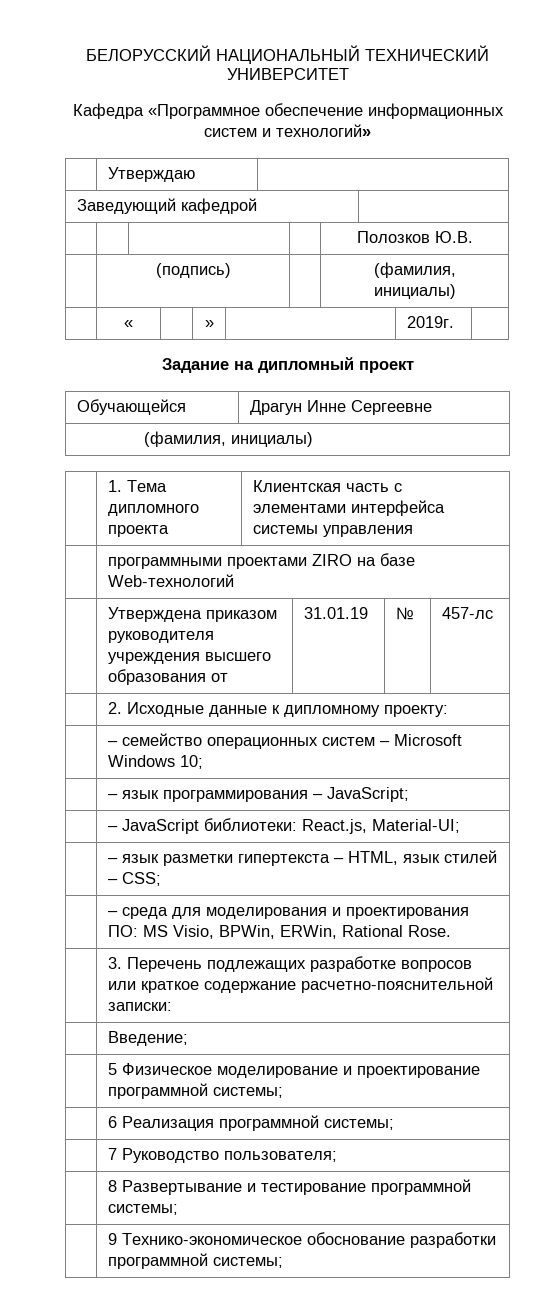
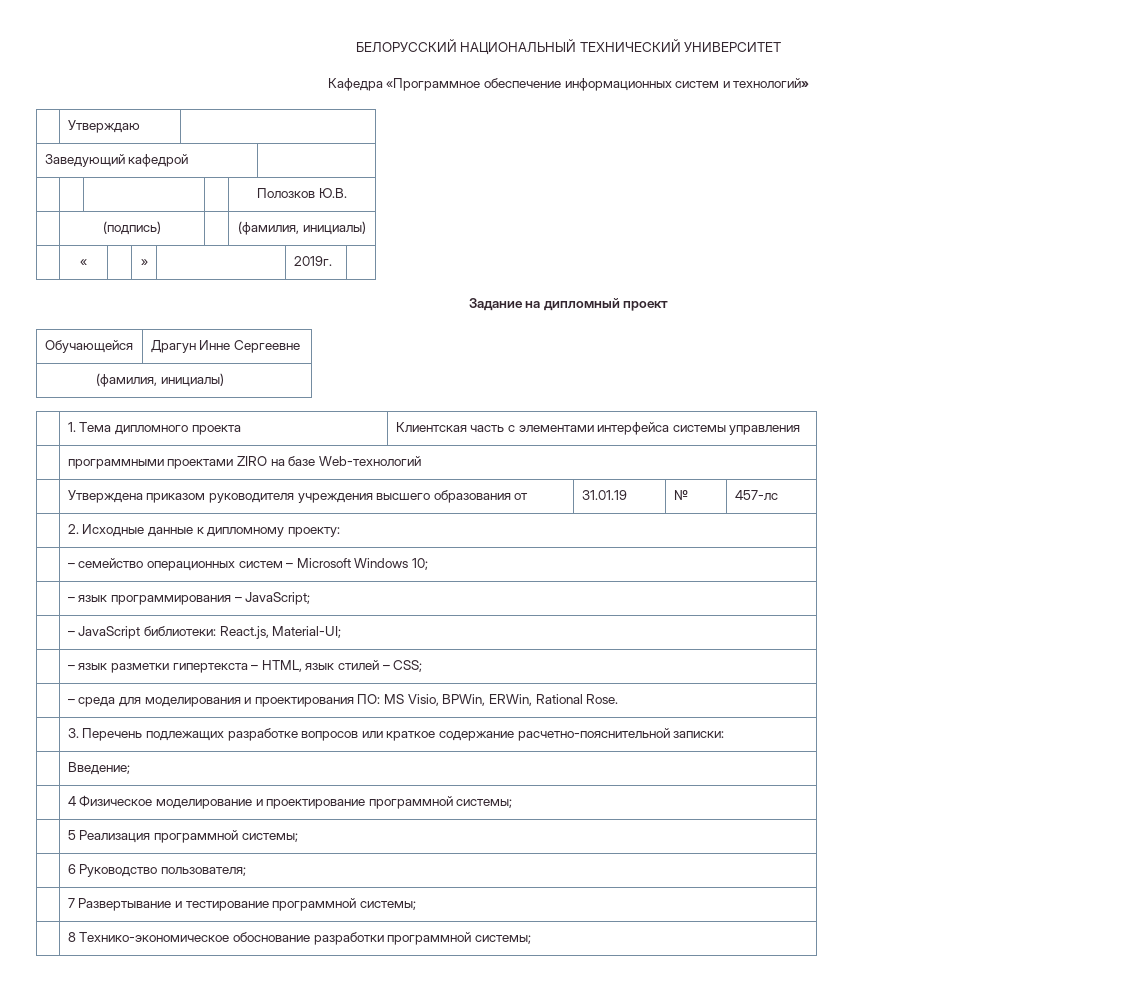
[107,1063,117,1075] 5 -> [67,796,76,806] 4
[107,1116,117,1128] 6 -> [67,830,76,840] 5
[107,1148,117,1160] 7 -> [67,864,76,874] 6
[107,1180,117,1192] 8 -> [67,898,75,908] 7
[107,1233,117,1245] 9 -> [67,932,76,942] 8

